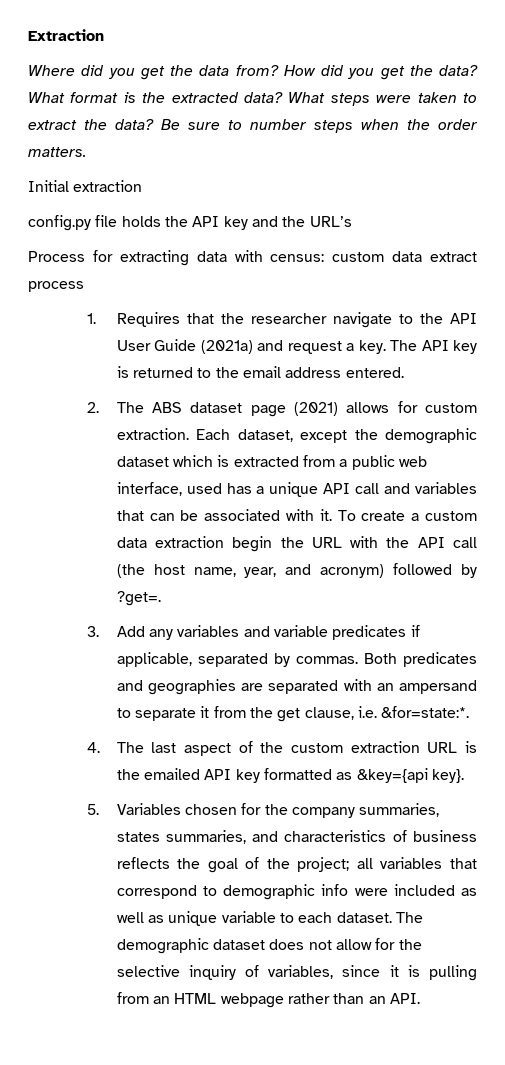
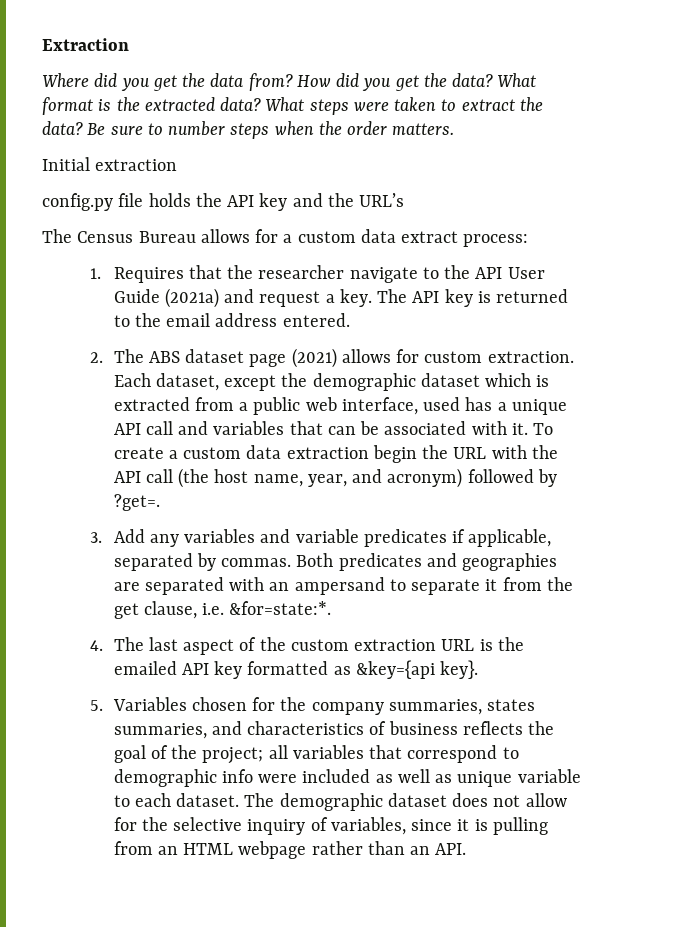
[28,250,325,266] Process for extracting data with census: -> [42,229,293,243] The Census Bureau allows for a
[28,281,84,292] process -> [463,234,529,247] process:

